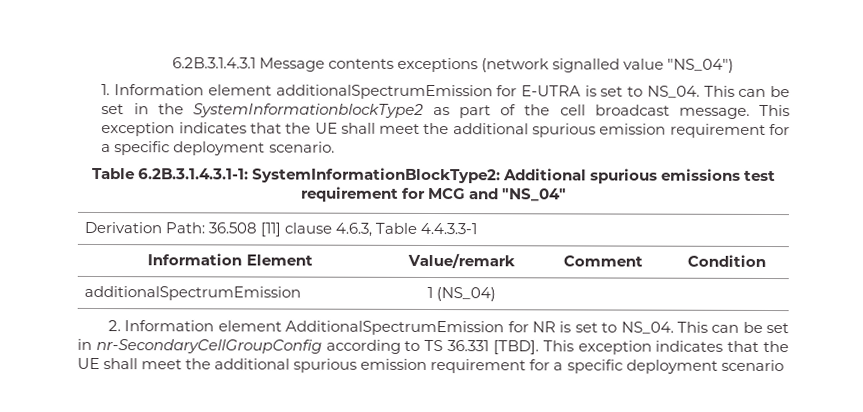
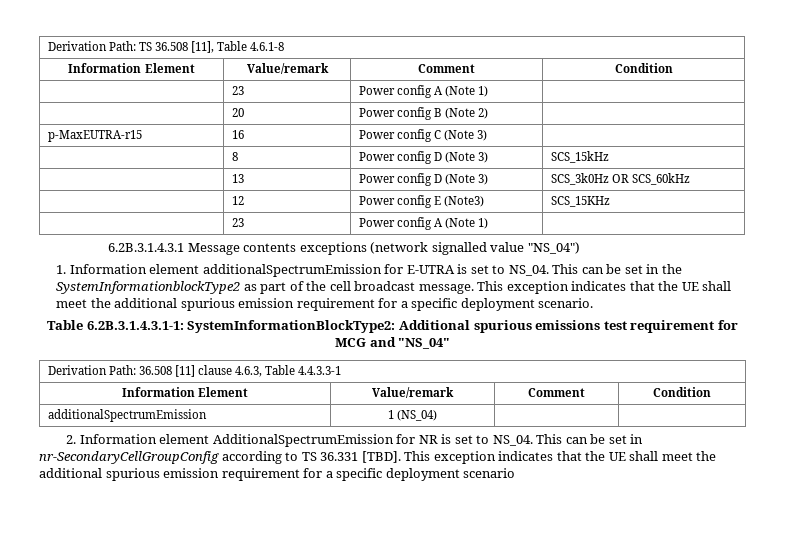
(171, 63) none -> [47,41,285,53] [68,63,195,73] [246,63,329,74] [418,64,475,73] [614,63,673,73] [231,86,244,95] [358,85,489,98] [231,108,244,117] [358,107,489,120] [47,130,142,142] [231,130,244,139] [358,129,488,142] [231,152,238,161] [358,151,489,164] [550,151,609,163] [231,174,244,183] [358,173,489,186] [550,173,690,185] [231,196,244,205] [358,195,485,208] [550,196,610,207] [231,218,244,227] [358,217,489,230] Derivation Path: TS 36.508 [11], Table 4.6.1-8 // Information Element | Value/remark | Comment | Condition // | 23 | Power config A (Note 1) | // | 20 | Power config B (Note 2) | // p-MaxEUTRA-r15 | 16 | Power config C (Note 3) | // | 8 | Power config D (Note 3) | SCS_15kHz // | 13 | Power config D (Note 3) | SCS_3k0Hz OR SCS_60kHz // | 12 | Power config E (Note3) | SCS_15KHz // | 23 | Power config A (Note 1) | //

